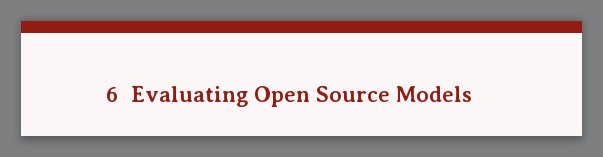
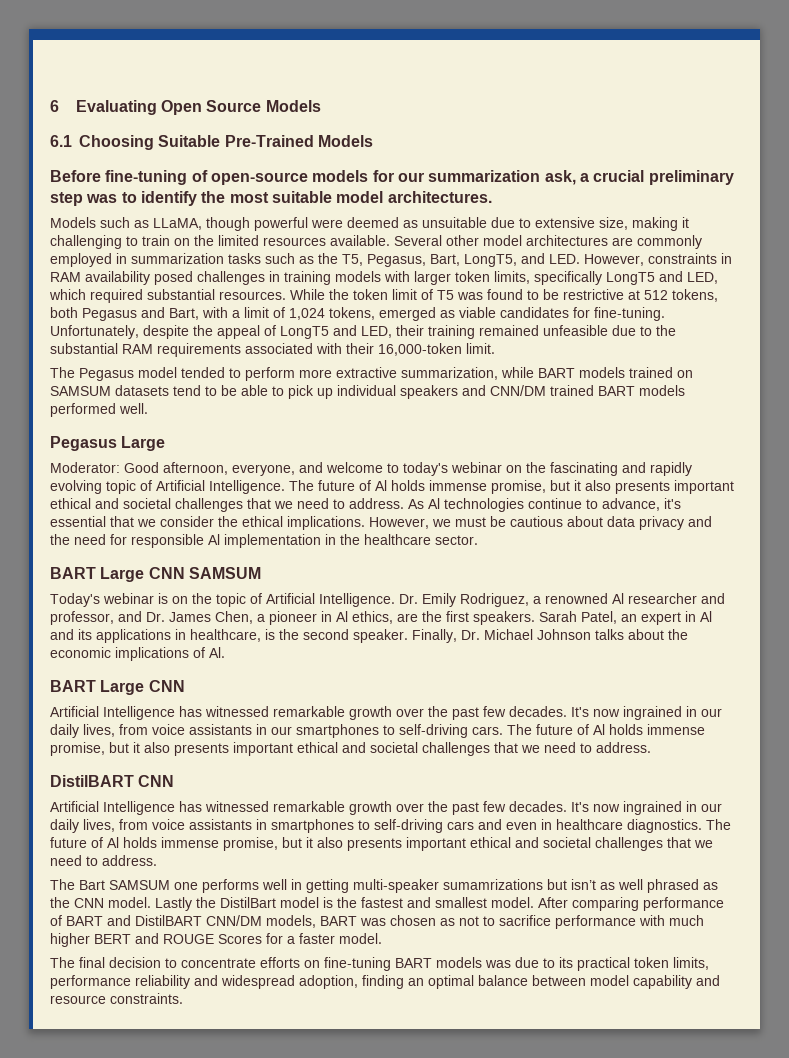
(473, 94) none -> [50,135,373,150] [50,170,734,185] [50,191,492,206] [50,217,689,231] [50,235,702,249] [50,253,732,267] [50,271,718,285] [49,289,718,303] [50,307,665,321] [50,325,676,339] [50,343,495,357] [50,367,693,381] [50,385,685,399] [50,403,148,417] [50,436,166,451] [50,462,692,476] [50,480,734,494] [50,498,681,512] [50,516,712,530] [50,534,478,548] [50,567,261,582] [50,593,725,607] [50,611,712,625] [50,629,688,643] [50,647,225,661] [50,680,185,695] [50,706,722,720] [50,724,705,738] [50,742,651,756] [50,775,175,787] [50,801,722,815] [50,819,731,833] [50,837,713,851] [50,855,157,866] [50,879,718,893] [50,897,724,911] [50,915,704,929] [50,933,382,947] [50,957,709,971] [50,975,720,989] [50,993,183,1004] // 6.1 Choosing Suitable Pre-Trained Models // Before fine-tuning of open-source models for our summarization ask, a crucial preliminary step was to identify the most suitable model architectures. // Models such as LLaMA, though powerful were deemed as unsuitable due to extensive size, making it challenging to train on the limited resources available. Several other model architectures are commonly employed in summarization tasks such as the T5, Pegasus, Bart, LongT5, and LED. However, constraints in RAM availability posed challenges in training models with larger token limits, specifically LongT5 and LED, which required substantial resources. While the token limit of T5 was found to be restrictive at 512 tokens, both Pegasus and Bart, with a limit of 1,024 tokens, emerged as viable candidates for fine-tuning. Unfortunately, despite the appeal of LongT5 and LED, their training remained unfeasible due to the substantial RAM requirements associated with their 16,000-token limit. // The Pegasus model tended to perform more extractive summarization, while BART models trained on SAMSUM datasets tend to be able to pick up individual speakers and CNN/DM trained BART models performed well. // Pegasus Large // Moderator: Good afternoon, everyone, and welcome to today's webinar on the fascinating and rapidly evolving topic of Artificial Intelligence. The future of Al holds immense promise, but it also presents important ethical and societal challenges that we need to address. As Al technologies continue to advance, it's essential that we consider the ethical implications. However, we must be cautious about data privacy and the need for responsible Al implementation in the healthcare sector. // BART Large CNN SAMSUM // Today's webinar is on the topic of Artificial Intelligence. Dr. Emily Rodriguez, a renowned Al researcher and professor, and Dr. James Chen, a pioneer in Al ethics, are the first speakers. Sarah Patel, an expert in Al and its applications in healthcare, is the second speaker. Finally, Dr. Michael Johnson talks about the economic implications of Al. // BART Large CNN // Artificial Intelligence has witnessed remarkable growth over the past few decades. It's now ingrained in our daily lives, from voice assistants in our smartphones to self-driving cars. The future of Al holds immense promise, but it also presents important ethical and societal challenges that we need to address. // DistilBART CNN // Artificial Intelligence has witnessed remarkable growth over the past few decades. It's now ingrained in our daily lives, from voice assistants in smartphones to self-driving cars and even in healthcare diagnostics. The future of Al holds immense promise, but it also presents important ethical and societal challenges that we need to address. // The Bart SAMSUM one performs well in getting multi-speaker sumamrizations but isn’t as well phrased as the CNN model. Lastly the DistilBart model is the fastest and smallest model. After comparing performance of BART and DistilBART CNN/DM models, BART was chosen as not to sacrifice performance with much higher BERT and ROUGE Scores for a faster model. // The final decision to concentrate efforts on fine-tuning BART models was due to its practical token limits, performance reliability and widespread adoption, finding an optimal balance between model capability and resource constraints.

